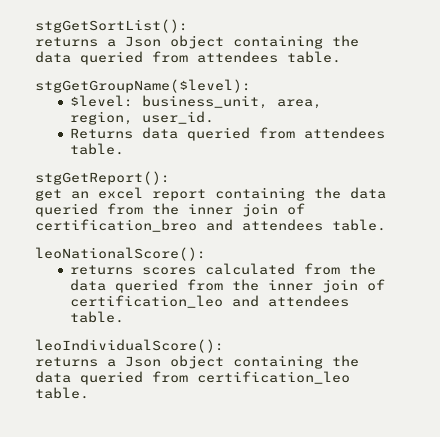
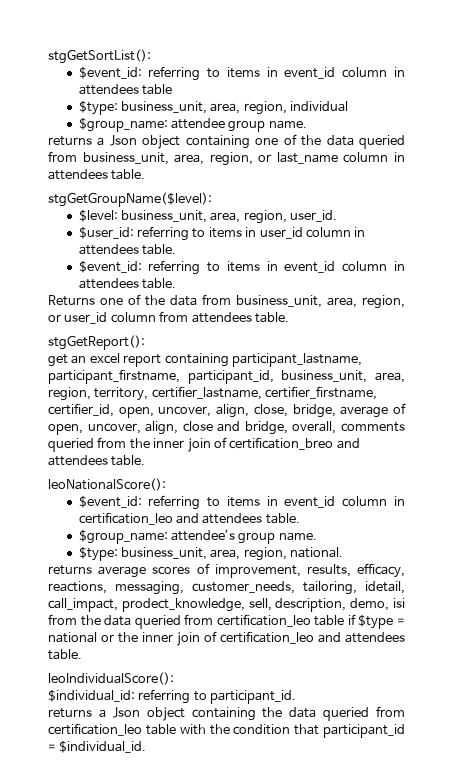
[35,35,359,49] [35,51,188,65] // returns a Json object containing the data queried from -> [78,66,405,81] [78,84,173,95] [78,100,349,115] [78,117,307,132] [48,134,406,149] [48,151,405,166] // $event_id: referring to items in event_id column in attendees table // $type: business_unit, area, region, individual // $group_name: attendee group name. // returns a Json object containing one of the data queried from business_unit, area, region, or last_name column in
[69,127,250,141] Returns data queried -> [78,226,366,241] [78,244,177,255] [78,260,405,275] [78,278,177,289] [48,294,405,309] [48,312,156,324] $user_id: referring to items in user_id column in attendees table. // $event_id: referring to items in event_id column in attendees table. // Returns one of the data from business_unit, area, region, or user_id column
[314,187,386,199] the data -> [231,353,362,367] [48,369,405,384] [48,386,378,401] [48,403,406,418] [48,421,405,435] participant_lastname, participant_firstname, participant_id, business_unit, area, region, territory, certifier_lastname, certifier_firstname, certifier_id, open, uncover, align, close, bridge, average of open, uncover, align, close and bridge, overall, comments
[69,263,295,275] returns scores calculated -> [78,495,405,510] [78,512,300,525] [78,529,317,544] [78,546,344,561] [48,563,405,578] [48,581,405,595] [48,598,406,612] $event_id: referring to items in event_id column in certification_leo and attendees table. // $group_name: attendee’s group name. // $type: business_unit, area, region, national. // returns average scores of improvement, results, efficacy, reactions, messaging, customer_needs, tailoring, idetail, call_impact, prodect_knowledge, sell, description, demo, isi
(223, 285) none -> [216,614,405,629] [48,632,114,643] certification_leo table if $type = national or
(224, 346) none -> [48,689,297,704] // $individual_id: referring to participant_id.
[35,387,89,399] table. -> [145,724,405,738] [48,740,147,753] table with the condition that participant_id = $individual_id.

